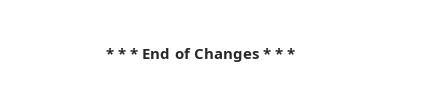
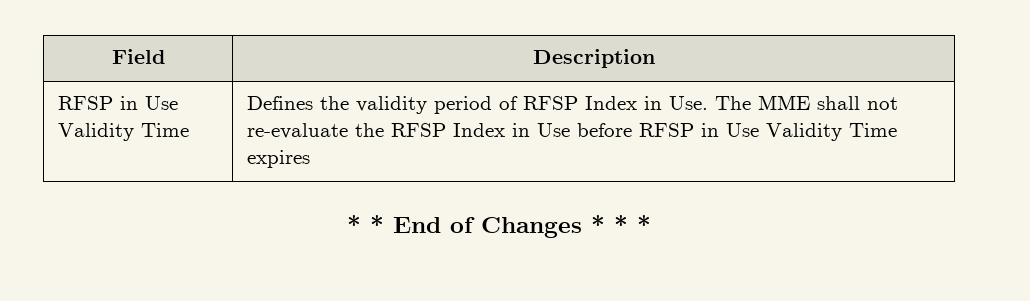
[106,48,115,59] * -> [111,49,165,64] [532,49,655,68] [57,96,178,110] [57,123,189,141] [246,95,898,114] [246,123,897,141] [246,150,310,168] Field | Description // RFSP in Use Validity Time | Defines the validity period of RFSP Index in Use. The MME shall not re-evaluate the RFSP Index in Use before RFSP in Use Validity Time expires //

